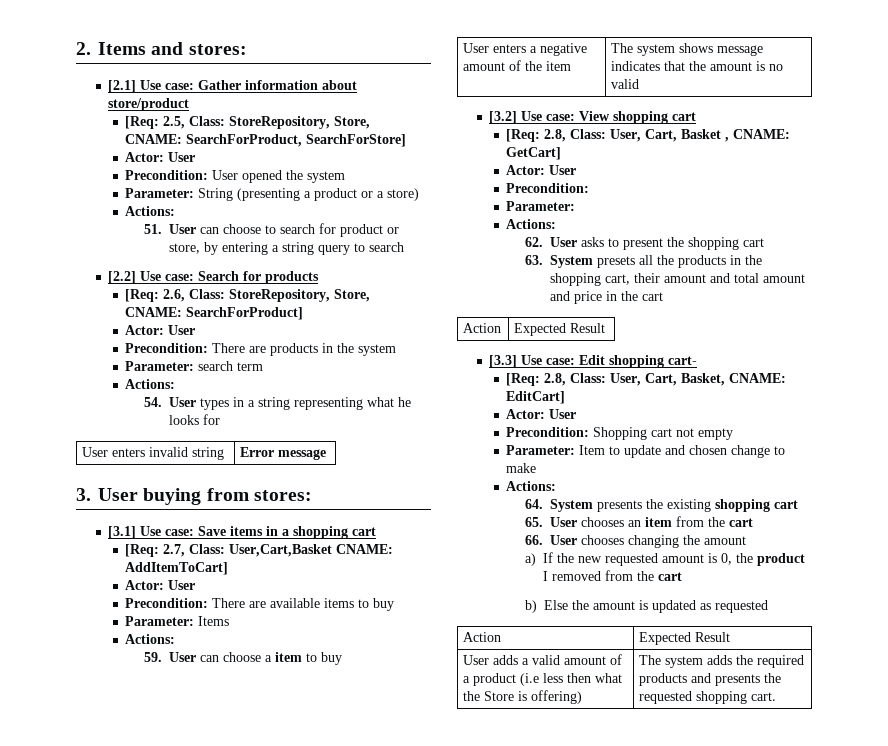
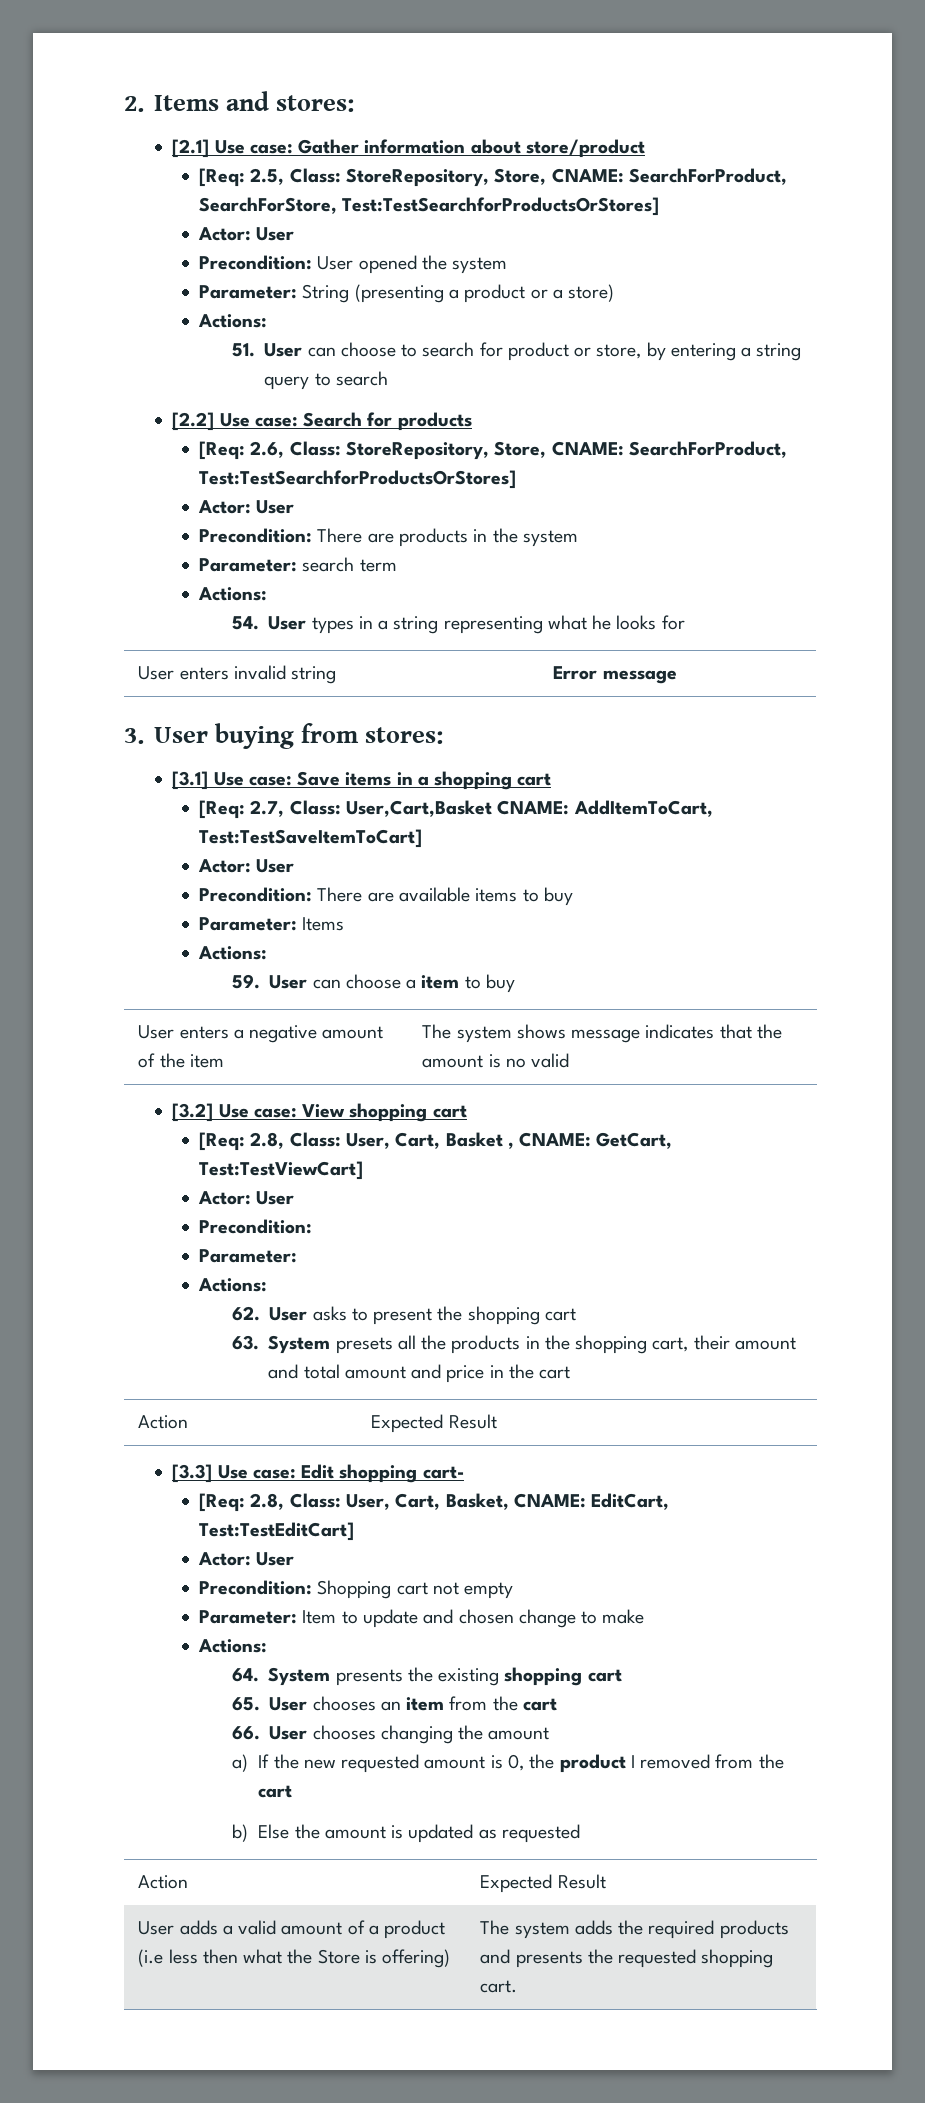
[306,134,407,147] SearchForStore] -> [199,197,660,216] SearchForStore, Test:TestSearchforProductsOrStores]
[186,307,304,320] SearchForProduct] -> [628,441,787,458] [199,470,517,489] SearchForProduct, Test:TestSearchforProductsOrStores]
[125,562,229,575] AddItemToCart] -> [573,800,713,817] [199,829,423,848] AddItemToCart, Test:TestSaveItemToCart]
[506,147,562,160] GetCart] -> [596,1132,673,1149] [199,1161,364,1180] GetCart, Test:TestViewCart]
[506,391,566,404] EditCart] -> [591,1493,670,1510] [199,1522,355,1541] EditCart, Test:TestEditCart]

